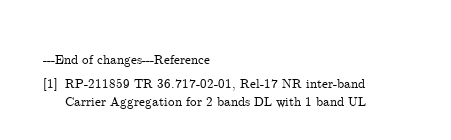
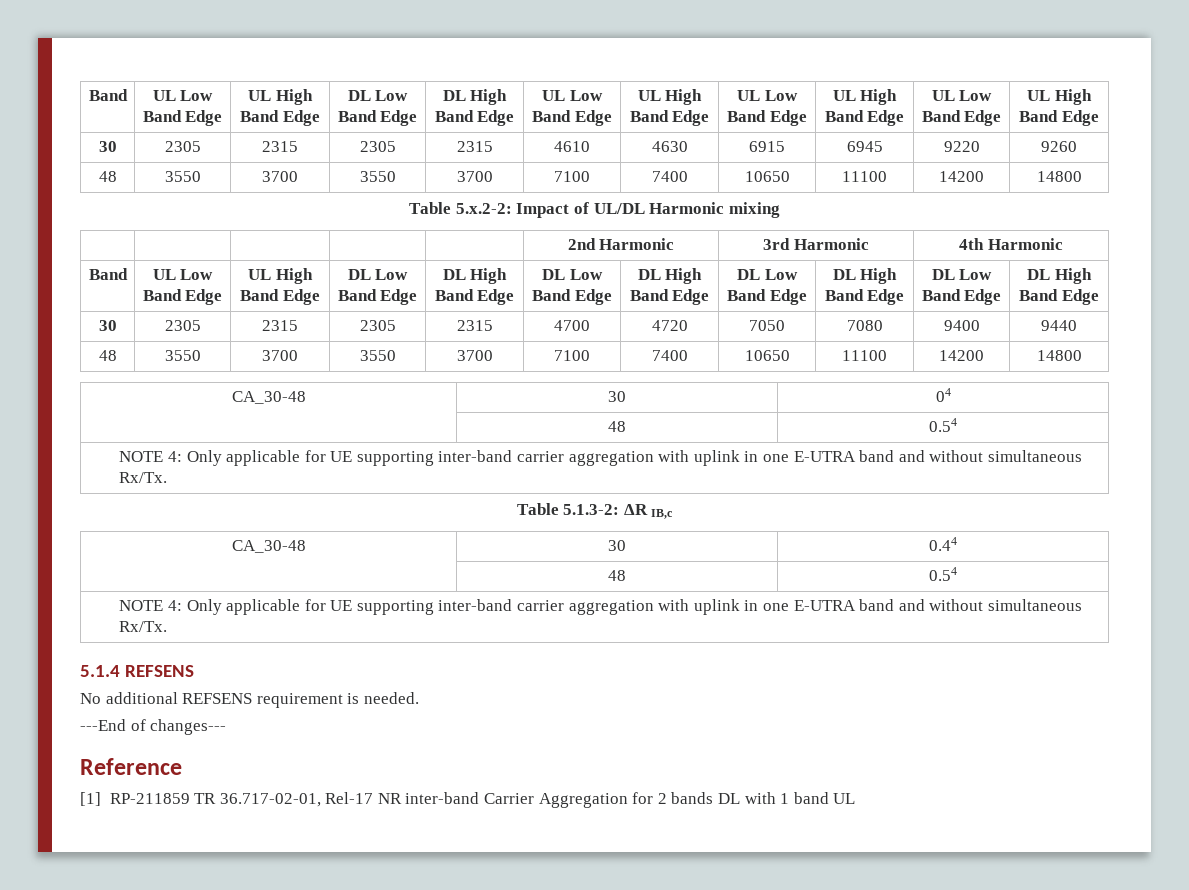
[43,55,210,67] ---End of changes---Reference -> [88,89,128,101] [152,90,214,101] [142,110,223,126] [248,89,313,105] [240,110,320,126] [347,90,409,101] [337,110,418,126] [442,89,508,105] [434,110,515,126] [542,90,603,101] [532,110,612,126] [637,89,703,105] [629,110,710,126] [737,90,798,101] [727,110,807,126] [832,89,898,105] [824,110,905,126] [931,90,993,101] [921,110,1002,126] [1027,89,1092,105] [1019,110,1099,126] [98,141,117,152] [164,141,201,152] [262,141,298,152] [359,141,396,152] [456,141,493,152] [554,141,590,152] [651,141,688,152] [749,141,785,152] [846,141,883,152] [943,141,980,152] [1041,141,1077,152] [98,171,117,182] [164,171,201,182] [262,171,298,182] [359,171,396,182] [456,171,493,182] [554,171,590,182] [651,171,688,182] [744,171,790,182] [842,171,887,182] [939,171,984,182] [1036,171,1082,182] [409,202,780,218] [567,238,675,250] [763,238,869,250] [959,238,1063,250] [88,268,128,280] [152,269,214,280] [142,289,223,305] [248,268,313,284] [240,289,320,305] [347,269,409,280] [337,289,418,305] [442,268,508,284] [434,289,515,305] [542,269,603,280] [532,289,612,305] [637,268,703,284] [629,289,710,305] [737,269,798,280] [727,289,807,305] [832,268,898,284] [824,289,905,305] [931,269,993,280] [921,289,1002,305] [1027,268,1092,284] [1019,289,1099,305] [98,320,117,331] [164,320,201,331] [262,320,298,331] [359,320,396,331] [456,320,493,331] [554,320,590,331] [651,320,688,331] [749,320,785,331] [846,320,883,331] [943,320,980,331] [1041,320,1077,331] [98,350,117,361] [164,350,201,361] [262,350,298,361] [359,350,396,361] [456,350,493,361] [554,350,590,361] [651,350,688,361] [744,350,790,361] [842,350,887,361] [939,350,984,361] [1036,350,1082,361] [231,391,306,404] [608,391,626,402] [935,388,951,402] [608,421,626,432] [929,418,957,432] [119,450,1082,466] [119,472,168,483] [516,503,674,519] [231,540,306,553] [608,540,626,551] [929,537,957,551] [608,570,626,581] [929,567,957,581] [119,599,1082,615] [119,621,168,632] [80,665,195,677] [80,692,419,708] [80,719,227,735] [80,758,182,775] Band | UL Low Band Edge | UL High Band Edge | DL Low Band Edge | DL High Band Edge | UL Low Band Edge | UL High Band Edge | UL Low Band Edge | UL High Band Edge | UL Low Band Edge | UL High Band Edge // 30 | 2305 | 2315 | 2305 | 2315 | 4610 | 4630 | 6915 | 6945 | 9220 | 9260 // 48 | 3550 | 3700 | 3550 | 3700 | 7100 | 7400 | 10650 | 11100 | 14200 | 14800 // Table 5.x.2-2: Impact of UL/DL Harmonic mixing // | | | | | 2nd Harmonic | 3rd Harmonic | 4th Harmonic // Band | UL Low Band Edge | UL High Band Edge | DL Low Band Edge | DL High Band Edge | DL Low Band Edge | DL High Band Edge | DL Low Band Edge | DL High Band Edge | DL Low Band Edge | DL High Band Edge // 30 | 2305 | 2315 | 2305 | 2315 | 4700 | 4720 | 7050 | 7080 | 9400 | 9440 // 48 | 3550 | 3700 | 3550 | 3700 | 7100 | 7400 | 10650 | 11100 | 14200 | 14800 // CA_30-48 | 30 | 04 // | 48 | 0.54 // NOTE 4: Only applicable for UE supporting inter-band carrier aggregation with uplink in one E-UTRA band and without simultaneous Rx/Tx. // Table 5.1.3-2: ΔR IB,c // CA_30-48 | 30 | 0.44 // | 48 | 0.54 // NOTE 4: Only applicable for UE supporting inter-band carrier aggregation with uplink in one E-UTRA band and without simultaneous Rx/Tx. // 5.1.4 REFSENS // No additional REFSENS requirement is needed. // ---End of changes--- // Reference

